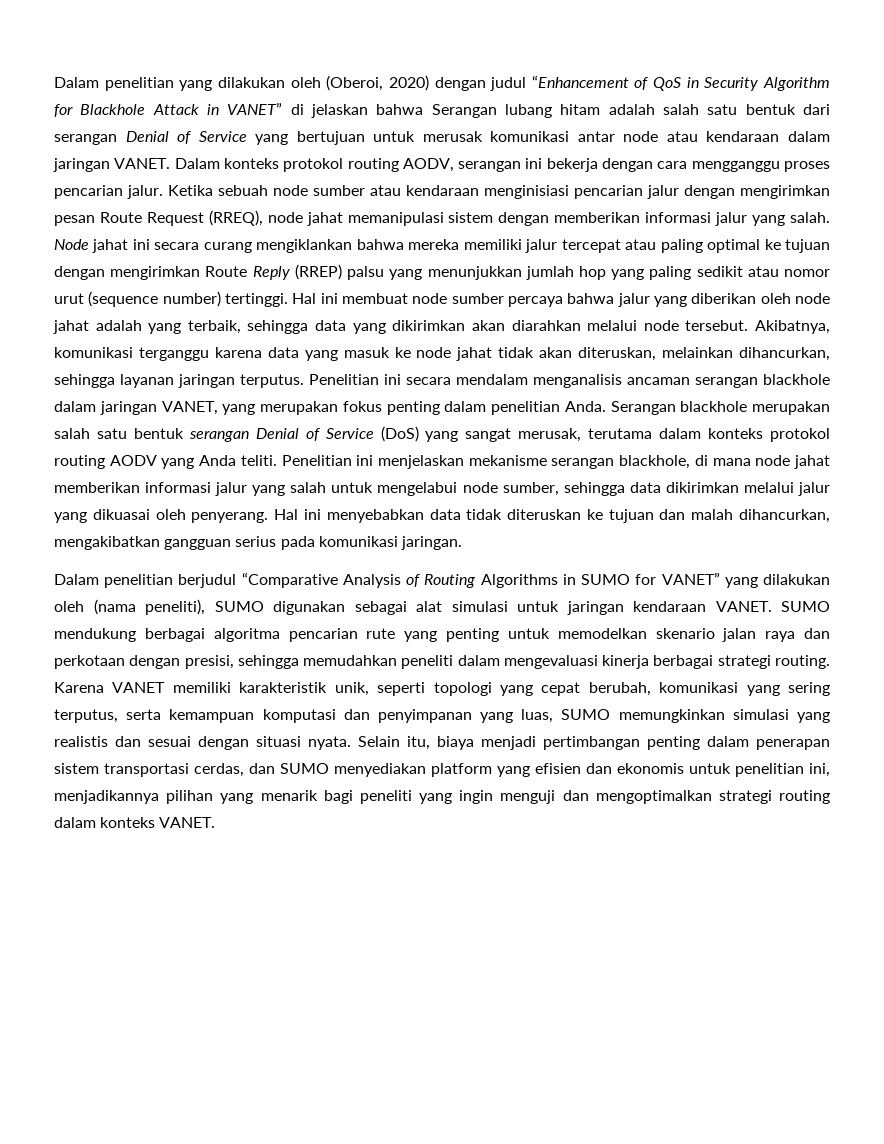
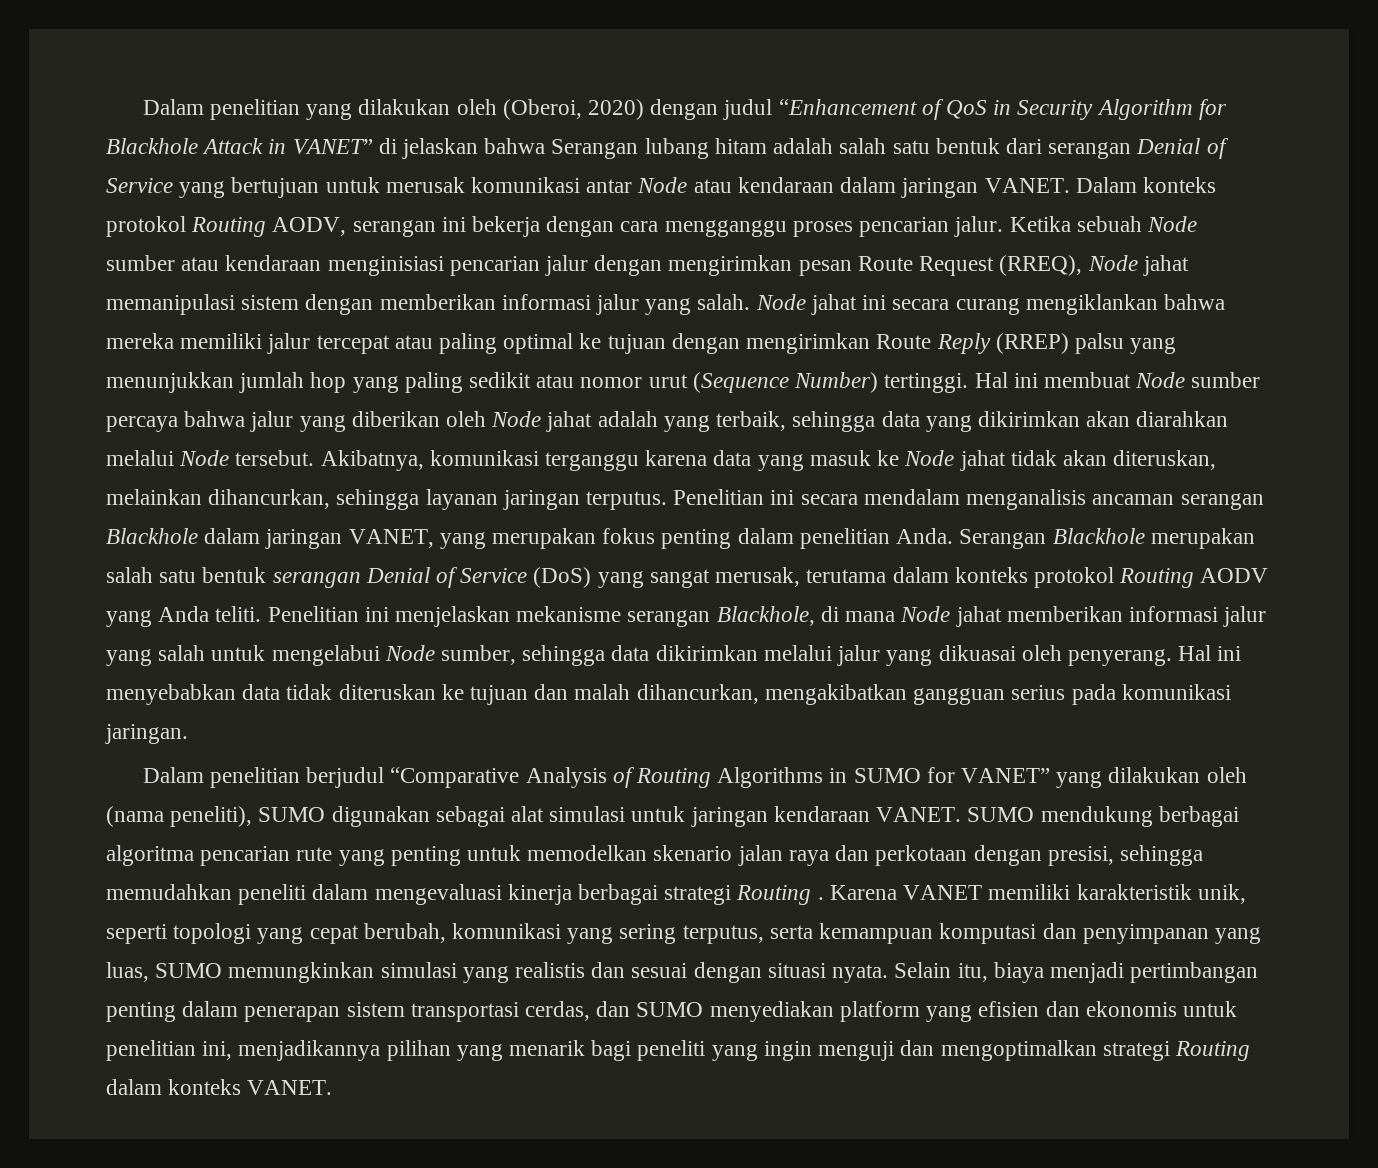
[623,131,659,142] node -> [637,177,688,193] Node
[347,158,399,172] routing -> [191,217,267,237] Routing
[273,185,308,196] node -> [1146,216,1197,232] Node
[267,212,303,223] node -> [1087,255,1138,271] Node
[88,291,221,307] (sequence number) -> [692,372,879,393] (Sequence Number)
[412,293,448,304] node -> [1135,372,1186,388] Node
[795,293,830,304] node -> [491,411,542,427] Node
[643,320,679,331] node -> [179,450,230,466] Node
[416,347,452,358] node -> [904,450,955,466] Node
[763,374,830,385] blackhole -> [106,528,198,544] Blackhole
[680,401,748,412] blackhole -> [1052,528,1145,544] Blackhole
[54,455,105,469] routing -> [1119,568,1195,588] Routing
[619,455,691,469] blackhole, -> [716,606,815,626] Blackhole,
[755,455,791,466] node -> [900,606,951,622] Node
[462,482,498,493] node -> [384,645,435,661] Node
[774,655,830,669] routing. -> [736,885,824,905] Routing .
[779,790,830,804] routing -> [1174,1041,1250,1061] Routing

